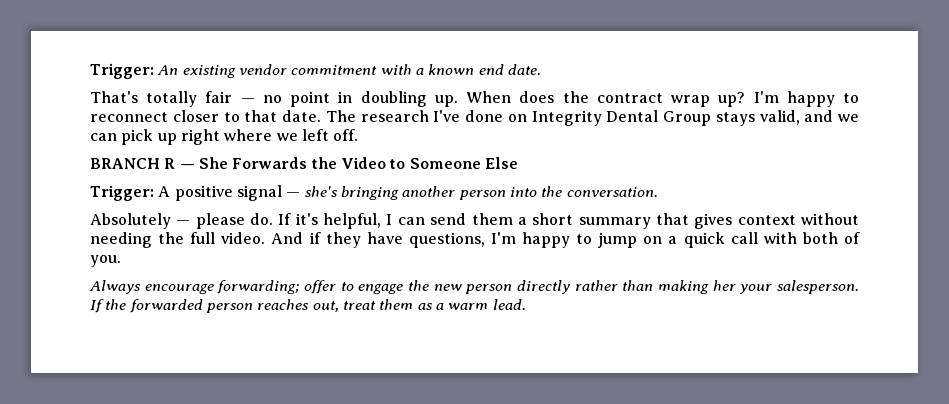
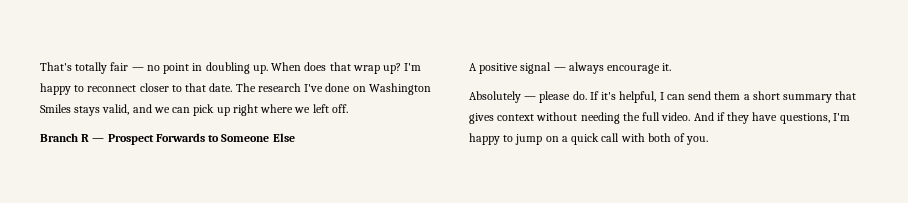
[90,63,541,79] Trigger: An existing vendor commitment with a known end date. // -> (40, 66) none
[562,91,663,103] the contract -> [329,62,351,71] that
[531,110,711,126] Integrity Dental Group -> [368,83,431,95] [40,104,71,113] Washington Smiles
[90,158,160,169] BRANCH -> [40,133,78,142] Branch
[198,157,386,169] She Forwards the Video -> [107,133,205,145] Prospect Forwards
[90,185,154,201] Trigger: -> (295, 137) none
[304,186,658,200] she's bringing another person into the conversation. -> [568,62,672,74] always encourage it.
[89,280,859,294] [90,299,526,313] // Always encourage forwarding; offer to engage the new person directly rather than making her your salesperson. If the forwarded person reaches out, treat them as a warm lead. -> (709, 140) none

